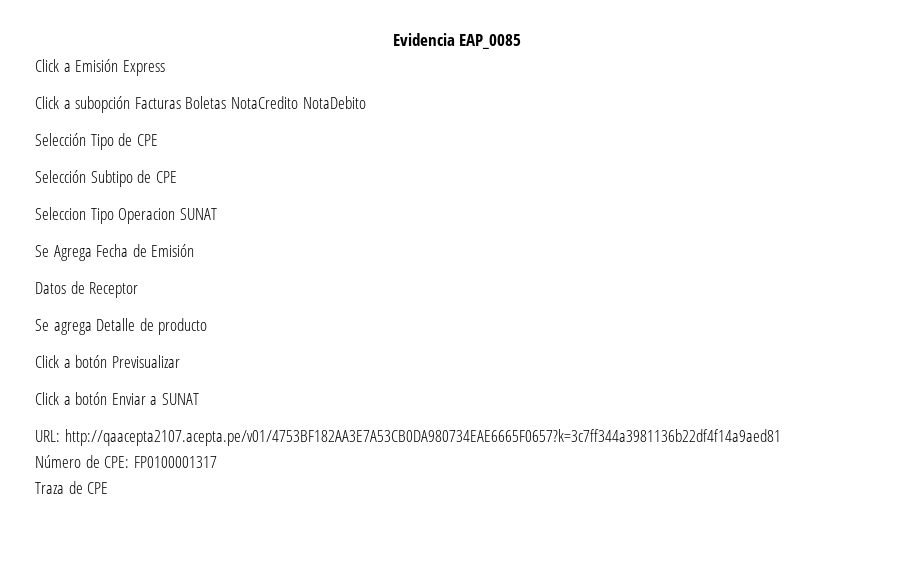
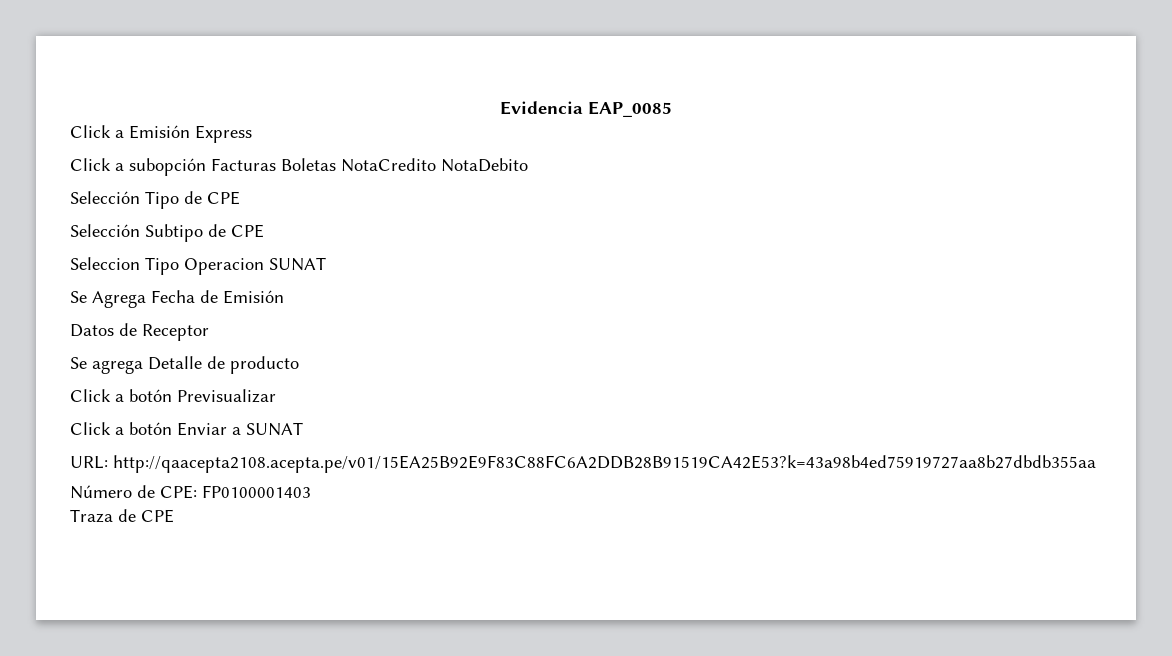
[64,429,781,446] http://qaacepta2107.acepta.pe/v01/4753BF182AA3E7A53CB0DA980734EAE6665F0657?k=3c7ff344a3981136b22df4f14a9aed81 -> [113,455,1096,473] http://qaacepta2108.acepta.pe/v01/15EA25B92E9F83C88FC6A2DDB28B91519CA42E53?k=43a98b4ed75919727aa8b27dbdb355aa
[133,456,217,468] FP0100001317 -> [202,485,311,498] FP0100001403

